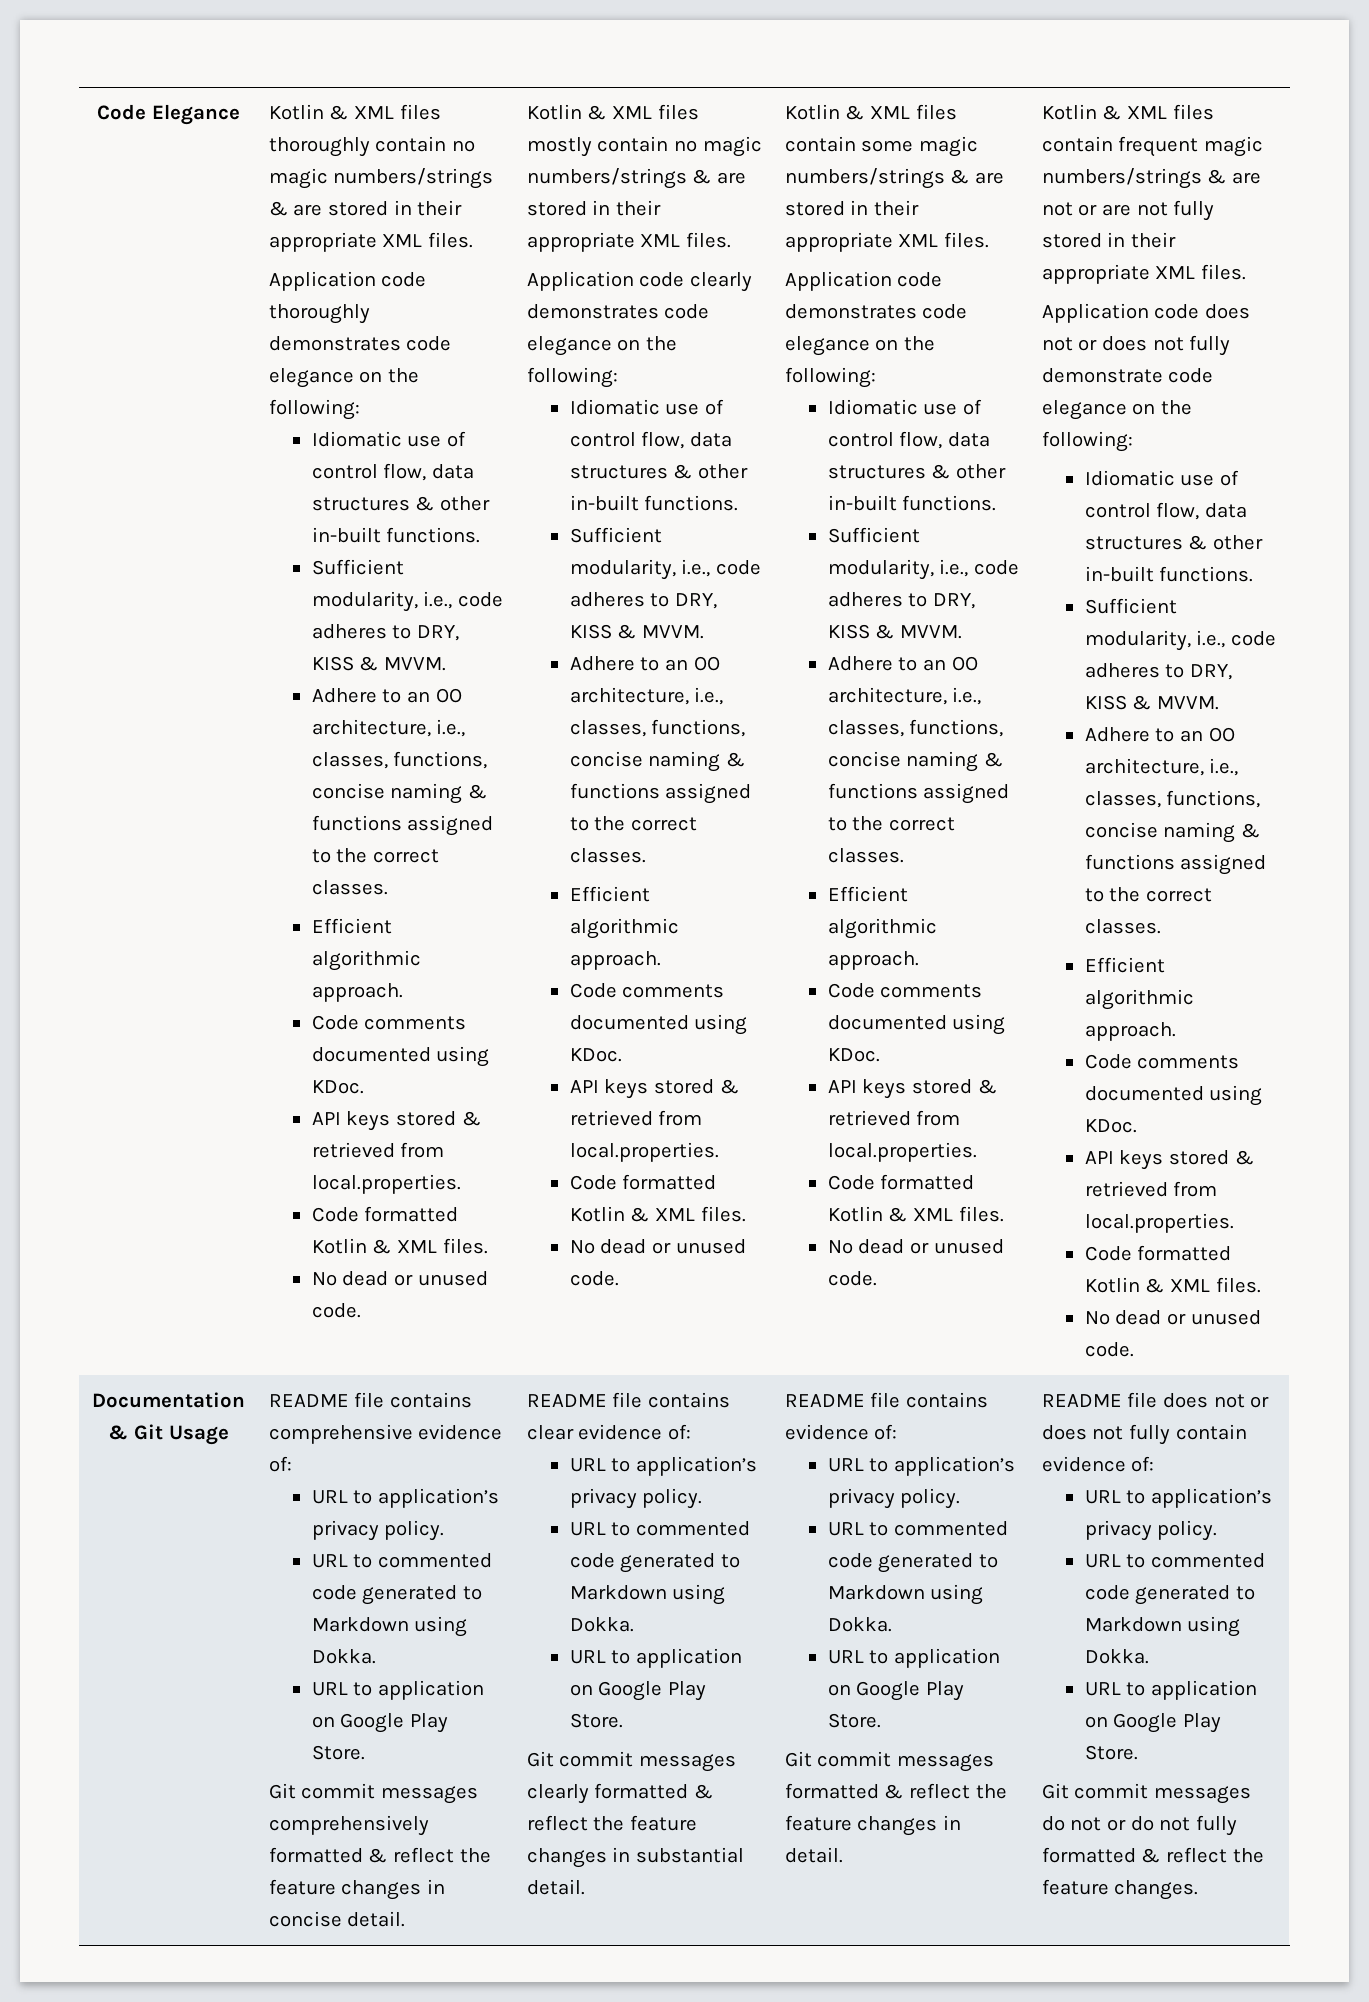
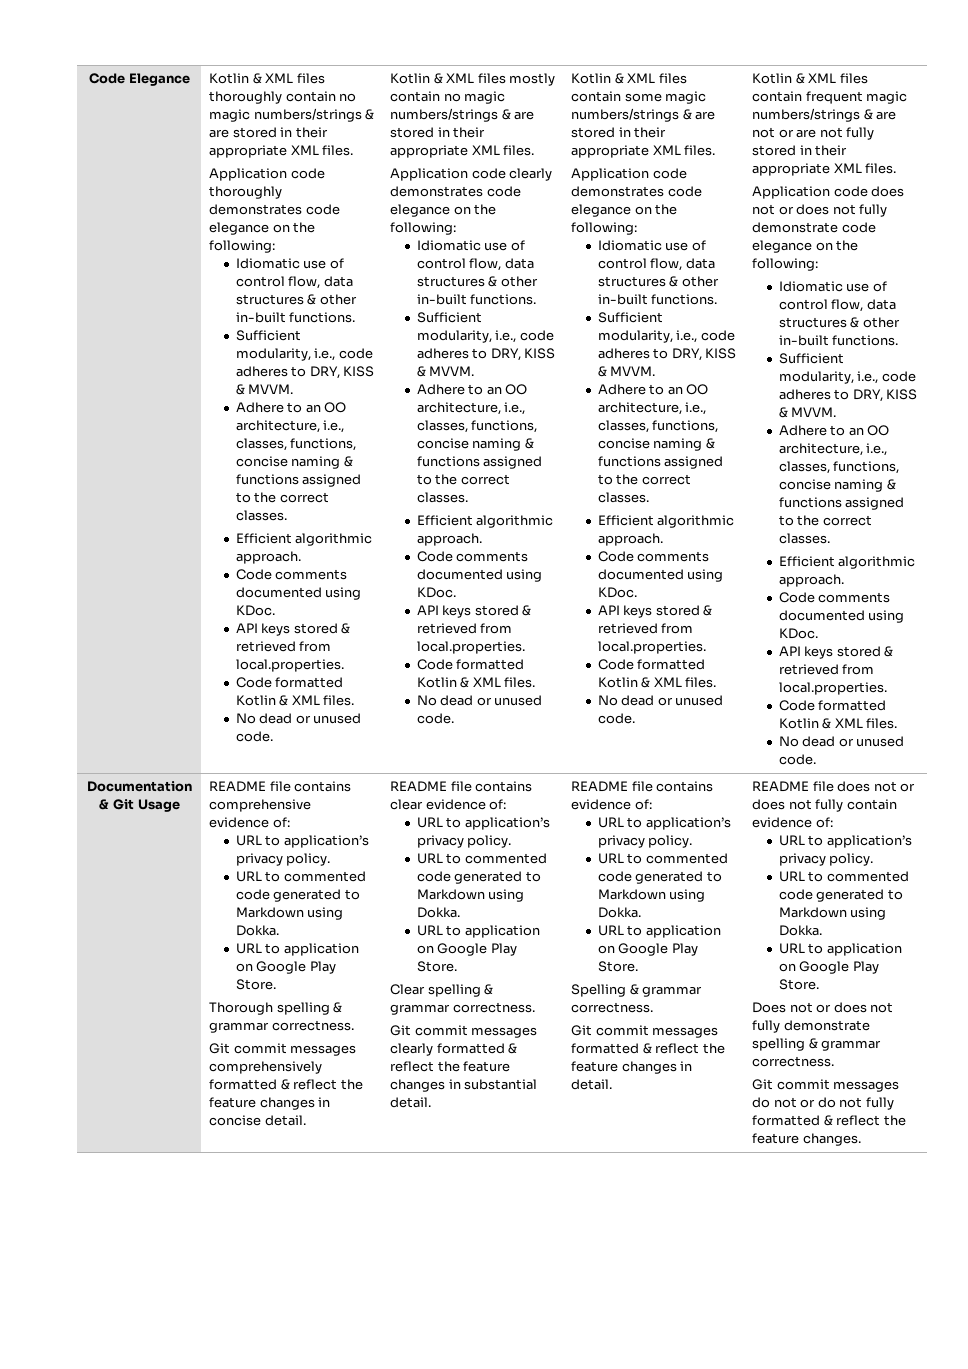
(365, 1752) none -> [209,1002,343,1015] [209,1020,354,1033] // Thorough spelling & grammar correctness.
(623, 1720) none -> [390,984,494,997] [390,1002,535,1015] // Clear spelling & grammar correctness.
(881, 1720) none -> [571,984,703,997] [571,1002,654,1013] // Spelling & grammar correctness.
(1138, 1752) none -> [752,1002,894,1013] [752,1020,870,1033] [752,1038,882,1051] [752,1056,835,1067] // Does not or does not fully demonstrate spelling & grammar correctness.

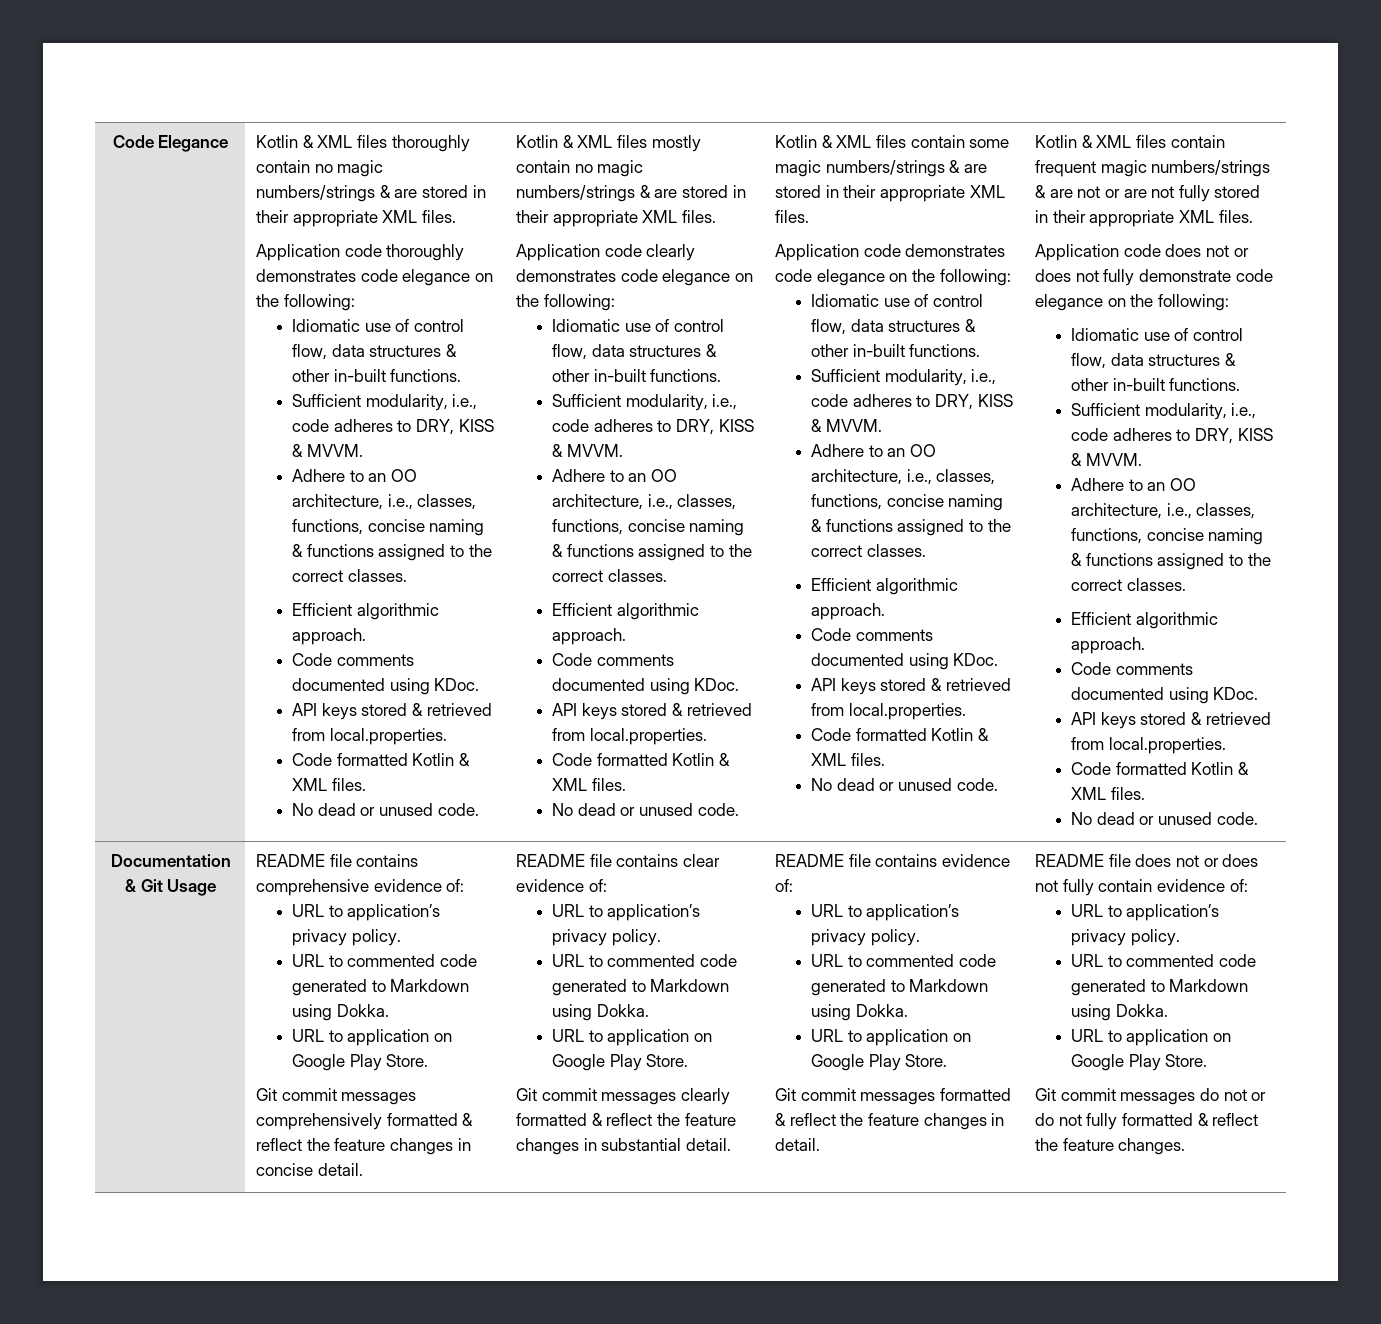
[209,1002,343,1015] [209,1020,354,1033] // Thorough spelling & grammar correctness. -> (429, 1060) none
[390,984,494,997] [390,1002,535,1015] // Clear spelling & grammar correctness. -> (689, 1060) none
[571,984,703,997] [571,1002,654,1013] // Spelling & grammar correctness. -> (948, 1060) none
[752,1002,894,1013] [752,1020,870,1033] [752,1038,882,1051] [752,1056,835,1067] // Does not or does not fully demonstrate spelling & grammar correctness. -> (1208, 1060) none

